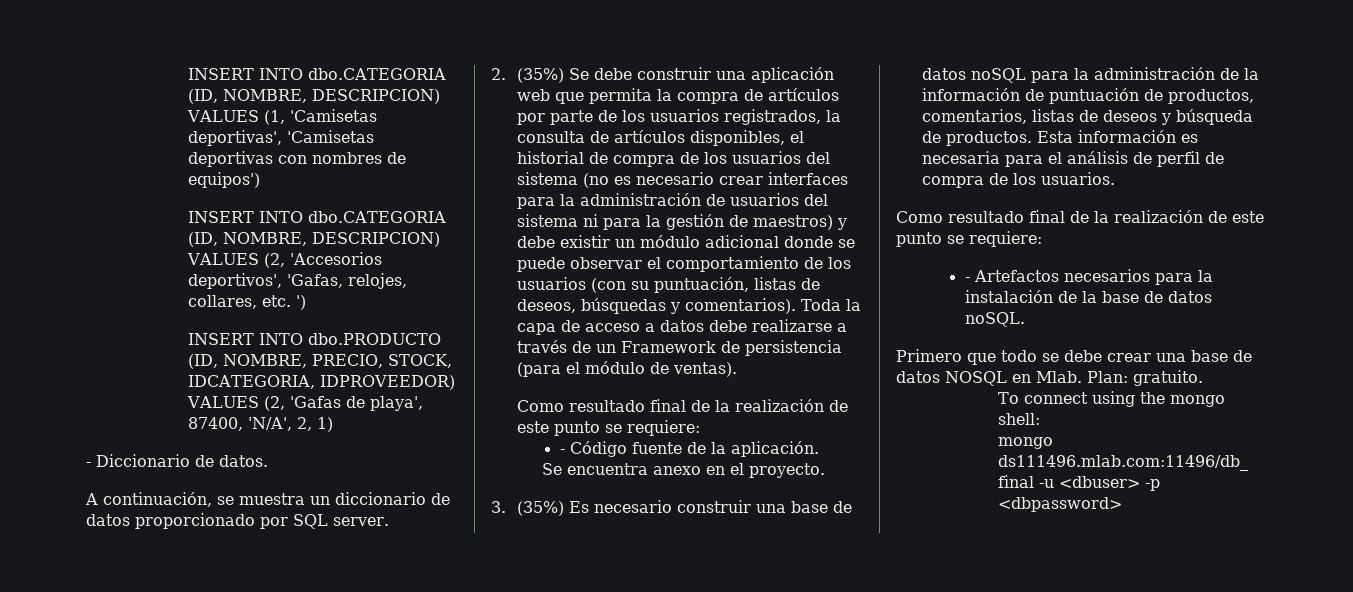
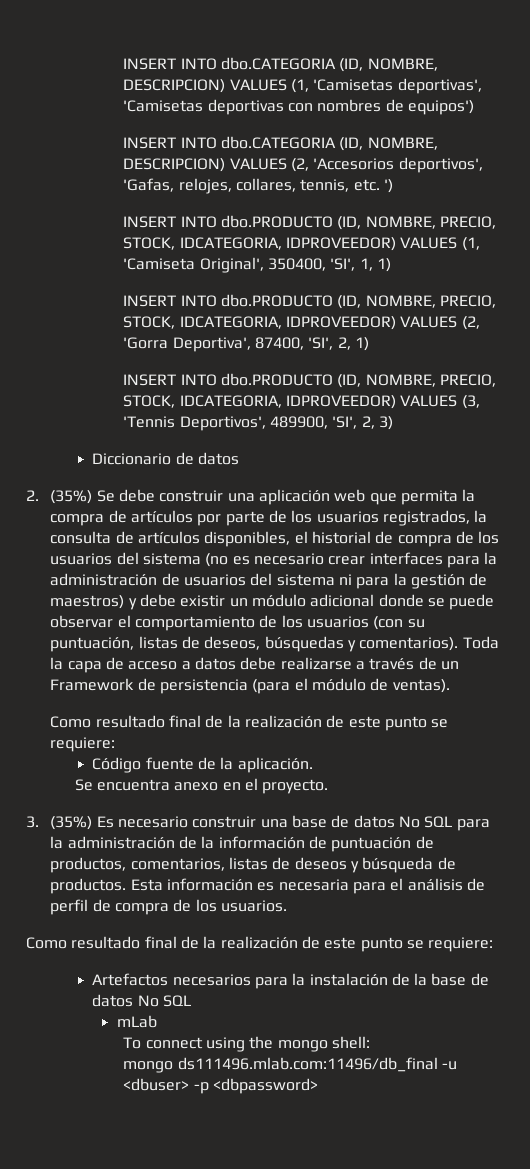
(258, 302) none -> [300,179,350,192] tennis,
(307, 302) none -> [123,215,496,230] [123,237,480,251] [123,257,391,273] // INSERT INTO dbo.PRODUCTO (ID, NOMBRE, PRECIO, STOCK, IDCATEGORIA, IDPROVEEDOR) VALUES (1, 'Camiseta Original', 350400, 'SI', 1, 1)
[289,396,423,411] [188,417,334,432] [86,454,268,467] [85,492,450,507] [86,513,389,529] 'Gafas de playa', 87400, 'N/A', 2, 1) // - Diccionario de datos. // A continuación, se muestra un diccionario de datos proporcionado por SQL server. -> [123,337,369,352] [123,373,496,388] [123,395,480,409] [123,416,393,431] [92,452,239,465] 'Gorra Deportiva', 87400, 'SI', 2, 1) // INSERT INTO dbo.PRODUCTO (ID, NOMBRE, PRECIO, STOCK, IDCATEGORIA, IDPROVEEDOR) VALUES (3, 'Tennis Deportivos', 489900, 'SI', 2, 3) // Diccionario de datos
[559,449,565,454] - -> (116, 744) none
[970,68,1026,83] noSQL -> [398,816,453,828] No SQL
[964,277,970,282] - -> (494, 944) none
[964,312,1025,327] [896,349,1252,365] [896,370,1203,386] noSQL. // Primero que todo se debe crear una base de datos NOSQL en Mlab. Plan: gratuito. -> [137,995,191,1007] [116,1015,157,1028] No SQL // mLab

